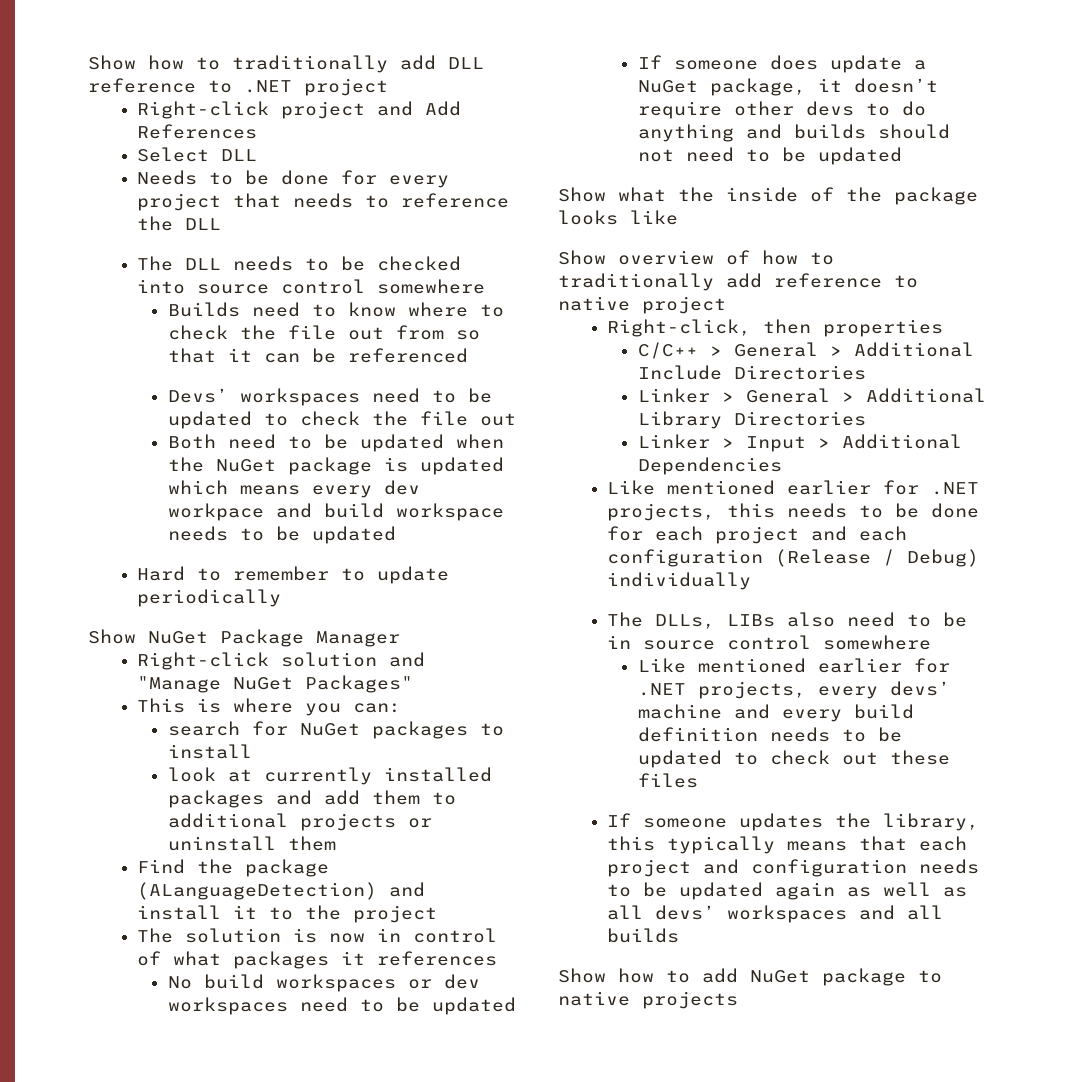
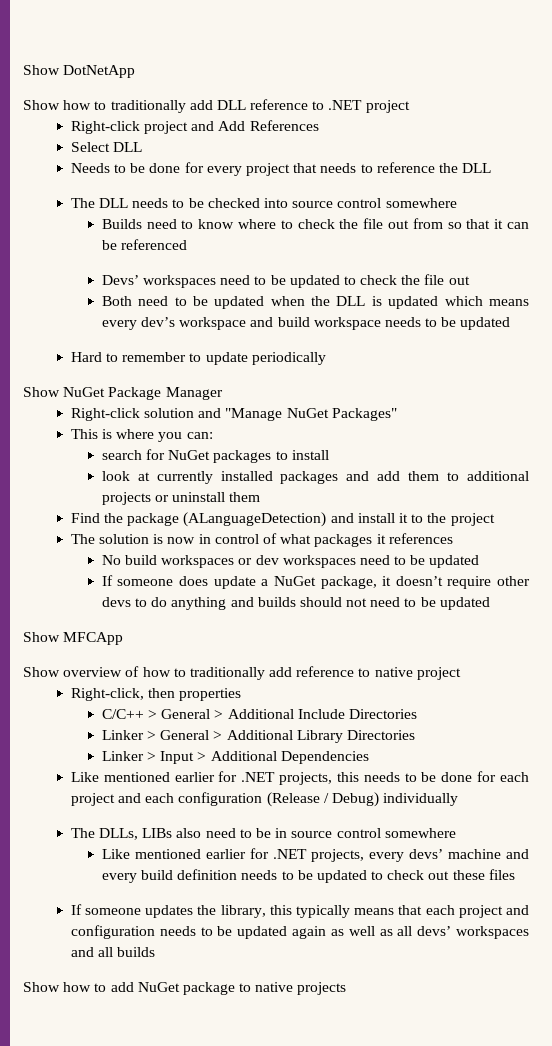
[88,55,136,70] Show -> [23,65,136,78] [23,100,60,110] Show DotNetApp // Show
[215,457,372,475] NuGet package -> [336,296,366,306] DLL
[383,480,420,495] [167,503,264,521] dev workpace -> [140,317,247,330] dev’s workspace
[618,187,978,205] [558,210,678,225] what the inside of the package looks like -> [63,632,124,645] MFCApp

